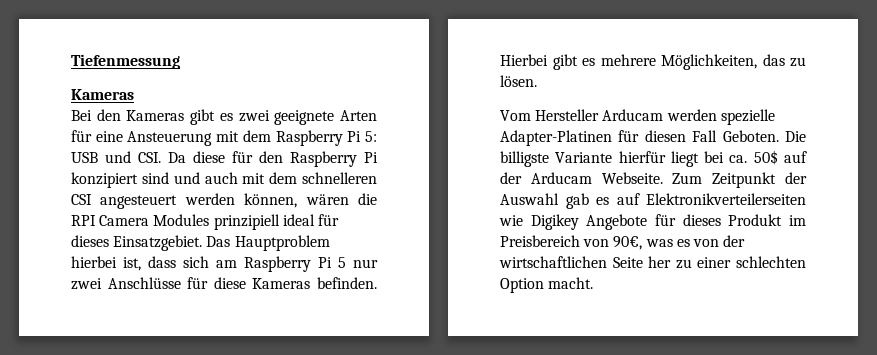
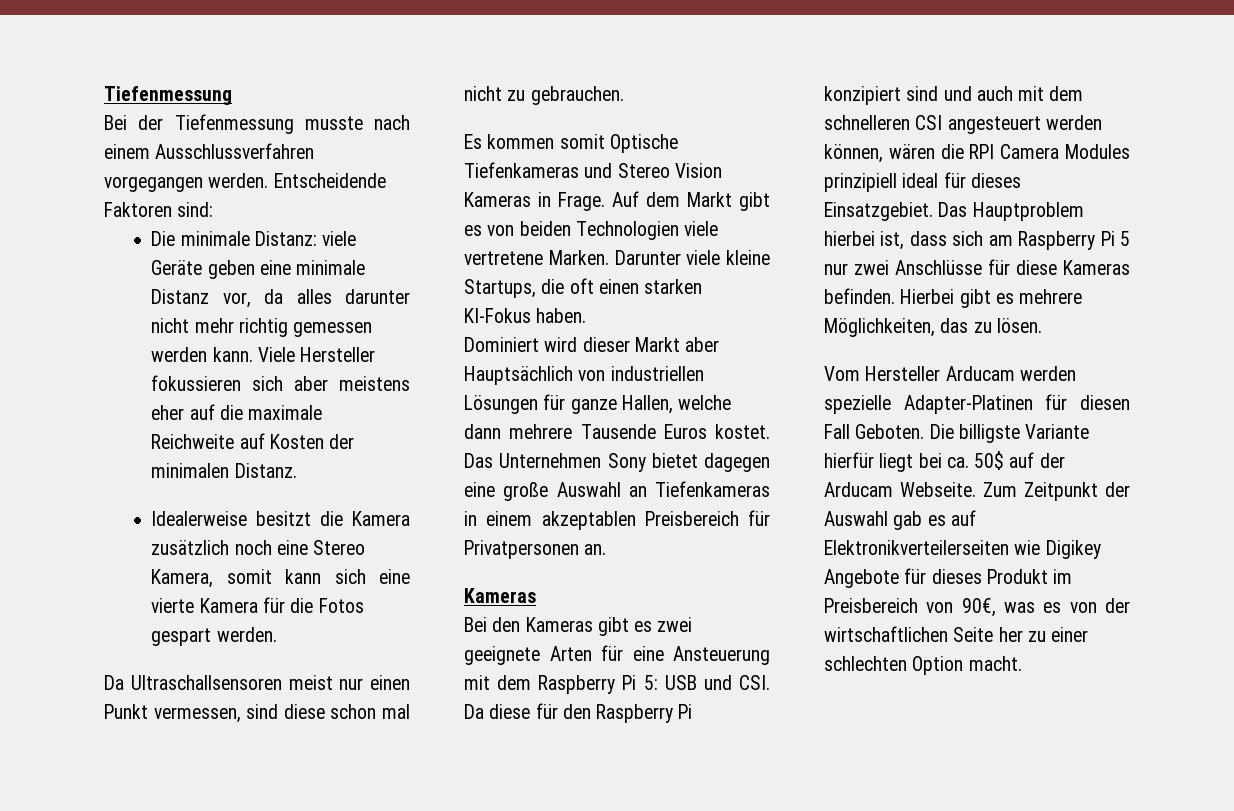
[71,54,180,69] Tiefenmessung -> [104,86,232,105] [104,114,410,134] [104,143,315,159] [104,173,386,192] [104,202,214,217] [151,231,357,246] [151,260,366,279] [151,289,410,308] [151,318,373,337] [151,347,376,362] [151,375,410,391] [151,404,323,420] [151,433,355,449] [151,463,297,478] [151,511,410,526] [151,540,366,555] [151,569,410,588] [151,597,364,613] [151,627,277,646] [104,675,410,690] [104,704,410,723] [464,86,624,105] [464,134,678,153] [464,162,722,178] [464,191,770,211] [464,221,719,240] [464,250,770,265] [464,278,703,298] [464,308,587,323] [464,337,720,352] [464,366,704,385] [464,394,732,414] [464,424,770,439] [464,453,770,472] [464,481,770,501] [464,510,770,530] [464,540,607,559] Tiefenmessung // Bei der Tiefenmessung musste nach einem Ausschlussverfahren vorgegangen werden. Entscheidende Faktoren sind: // Die minimale Distanz: viele Geräte geben eine minimale Distanz vor, da alles darunter nicht mehr richtig gemessen werden kann. Viele Hersteller fokussieren sich aber meistens eher auf die maximale Reichweite auf Kosten der minimalen Distanz. // Idealerweise besitzt die Kamera zusätzlich noch eine Stereo Kamera, somit kann sich eine vierte Kamera für die Fotos gespart werden. // Da Ultraschallsensoren meist nur einen Punkt vermessen, sind diese schon mal nicht zu gebrauchen. // Es kommen somit Optische Tiefenkameras und Stereo Vision Kameras in Frage. Auf dem Markt gibt es von beiden Technologien viele vertretene Marken. Darunter viele kleine Startups, die oft einen starken KI-Fokus haben. // Dominiert wird dieser Markt aber Hauptsächlich von industriellen Lösungen für ganze Hallen, welche dann mehrere Tausende Euros kostet. Das Unternehmen Sony bietet dagegen eine große Auswahl an Tiefenkameras in einem akzeptablen Preisbereich für Privatpersonen an.

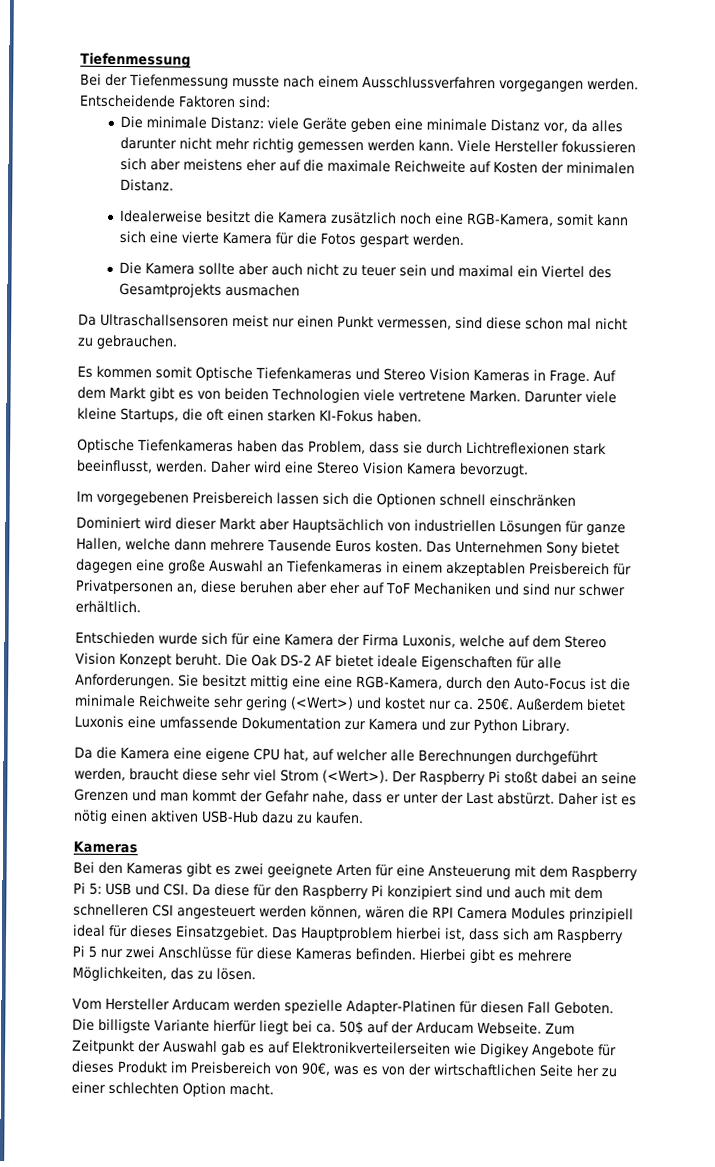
[313,540,366,555] [151,569,214,588] Stereo Kamera, -> [466,212,555,227] RGB-Kamera,
(277, 634) none -> [119,261,613,279] [119,282,301,298] // Die Kamera sollte aber auch nicht zu teuer sein und maximal ein Viertel des Gesamtprojekts ausmachen
(587, 315) none -> [77,438,607,456] [76,459,529,478] [76,490,576,508] // Optische Tiefenkameras haben das Problem, dass sie durch Lichtreflexionen stark beeinflusst, werden. Daher wird eine Stereo Vision Kamera bevorzugt. // Im vorgegebenen Preisbereich lassen sich die Optionen schnell einschränken
[715,424,770,439] kostet. -> [374,540,423,553] kosten.
[584,544,607,555] an. -> [176,580,626,597] [75,600,141,614] [75,631,607,649] [75,652,562,671] [75,673,631,691] [74,694,626,712] [74,715,570,734] [74,746,598,766] [74,767,637,786] [74,788,637,806] [73,809,364,825] an, diese beruhen aber eher auf ToF Mechaniken und sind nur schwer erhältlich. // Entschieden wurde sich für eine Kamera der Firma Luxonis, welche auf dem Stereo Vision Konzept beruht. Die Oak DS-2 AF bietet ideale Eigenschaften für alle Anforderungen. Sie besitzt mittig eine eine RGB-Kamera, durch den Auto-Focus ist die minimale Reichweite sehr gering (<Wert>) und kostet nur ca. 250€. Außerdem bietet Luxonis eine umfassende Dokumentation zur Kamera und zur Python Library. // Da die Kamera eine eigene CPU hat, auf welcher alle Berechnungen durchgeführt werden, braucht diese sehr viel Strom (<Wert>). Der Raspberry Pi stoßt dabei an seine Grenzen und man kommt der Gefahr nahe, dass er unter der Last abstürzt. Daher ist es nötig einen aktiven USB-Hub dazu zu kaufen.

